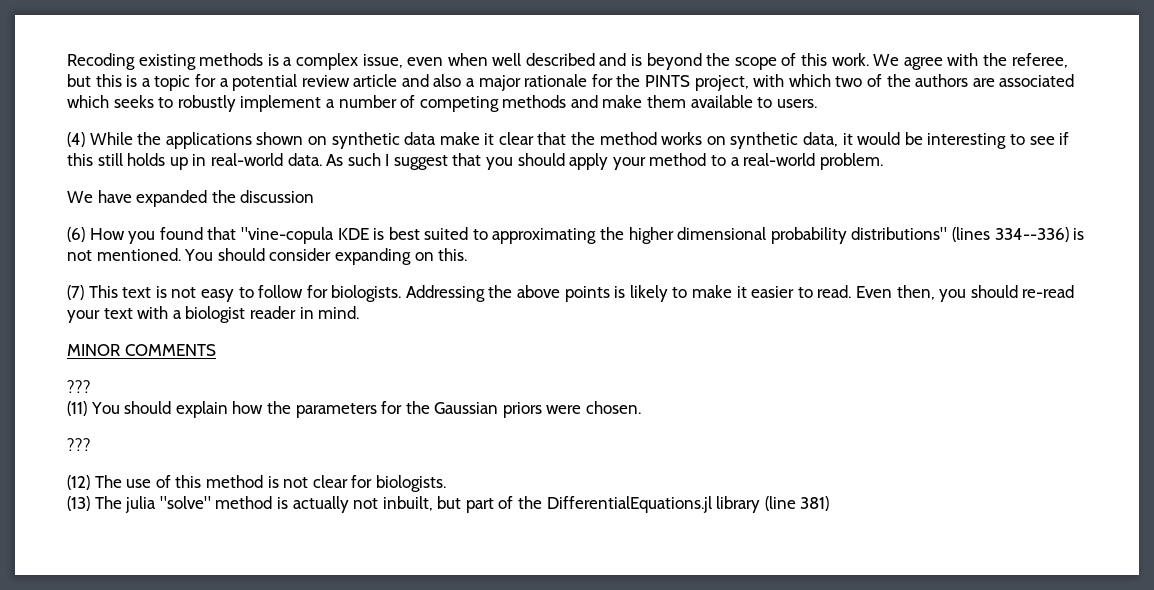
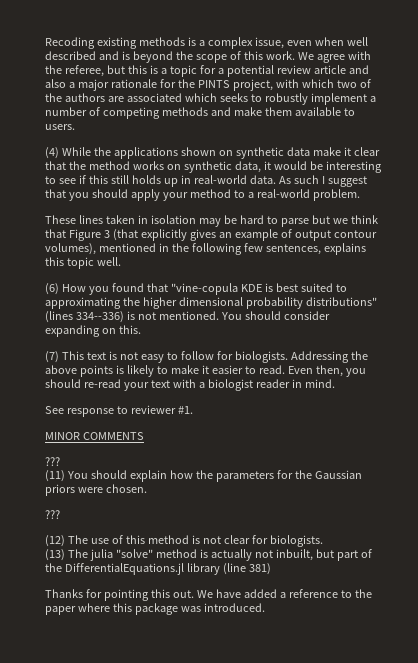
[67,190,315,207] We have expanded the discussion -> [45,215,378,227] [45,229,377,241] [45,243,366,255] [45,257,121,269] These lines taken in isolation may be hard to parse but we think that Figure 3 (that explicitly gives an example of output contour volumes), mentioned in the following few sentences, explains this topic well.
(360, 312) none -> [45,405,193,417] // See response to reviewer #1.
(830, 503) none -> [45,589,372,601] [45,603,265,615] // Thanks for pointing this out. We have added a reference to the paper where this package was introduced.

